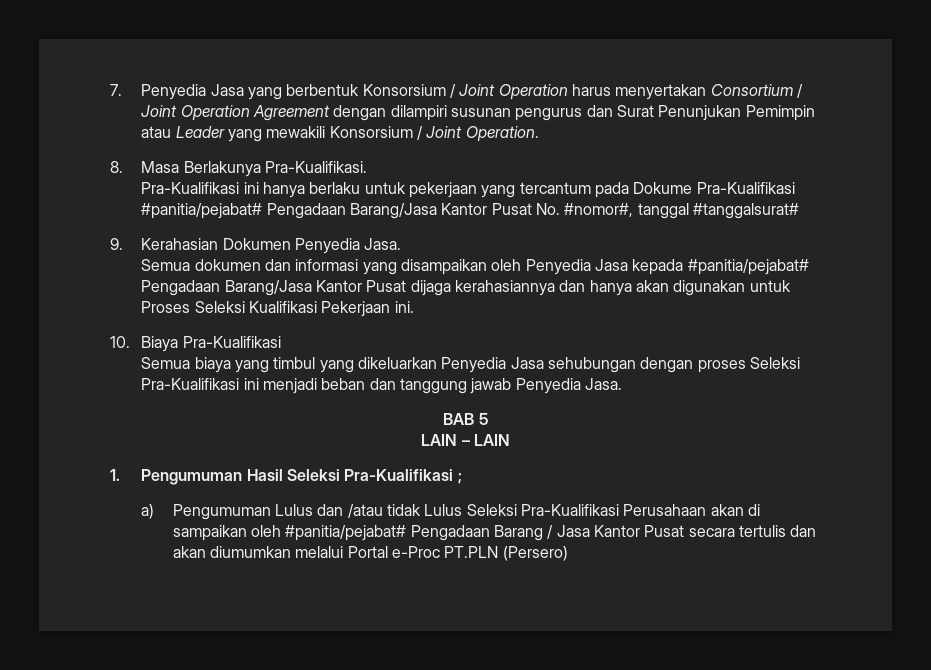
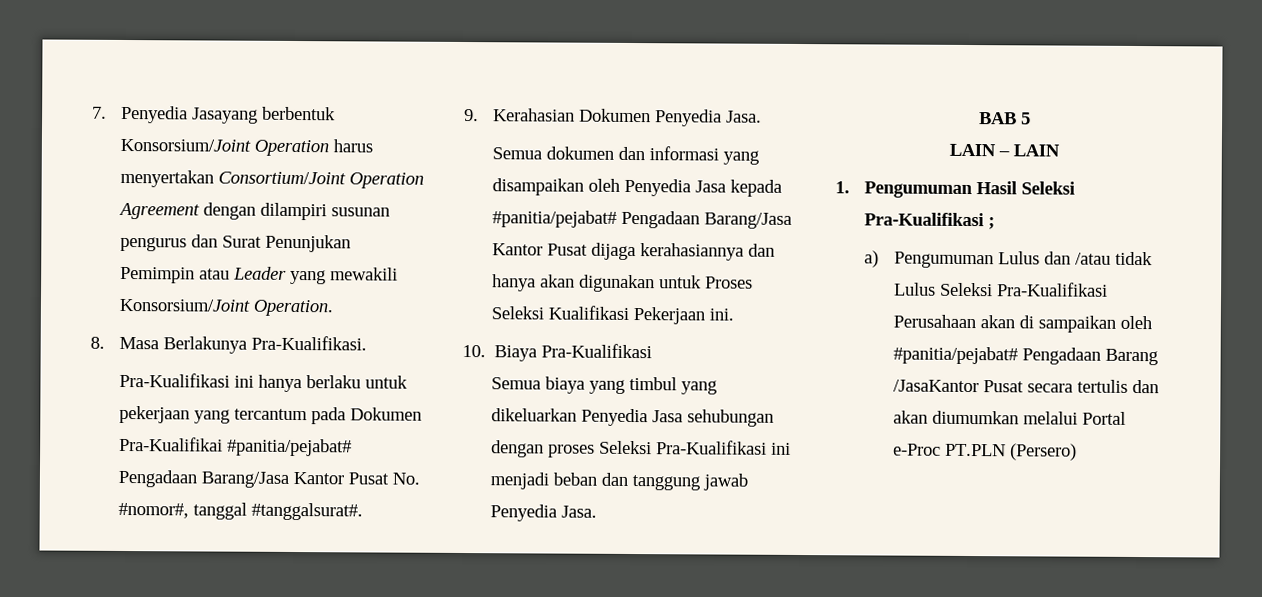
[210,84,803,100] [141,105,178,117] Jasa yang berbentuk Konsorsium / Joint Operation harus menyertakan Consortium / Joint -> [192,106,337,124] [120,138,374,157] [120,169,347,188] Jasayang berbentuk Konsorsium/Joint Operation harus menyertakan Consortium/Joint
[329,126,463,140] Konsorsium / Joint -> [119,298,251,312] Konsorsium/Joint
[633,182,795,194] Dokume Pra-Kualifikasi -> [350,407,423,421] [119,436,224,452] Dokumen Pra-Kualifikai
[692,203,799,219] #tanggalsurat# -> [251,502,364,521] #tanggalsurat#.
[547,525,641,539] / Jasa Kantor -> [892,379,979,393] /JasaKantor

